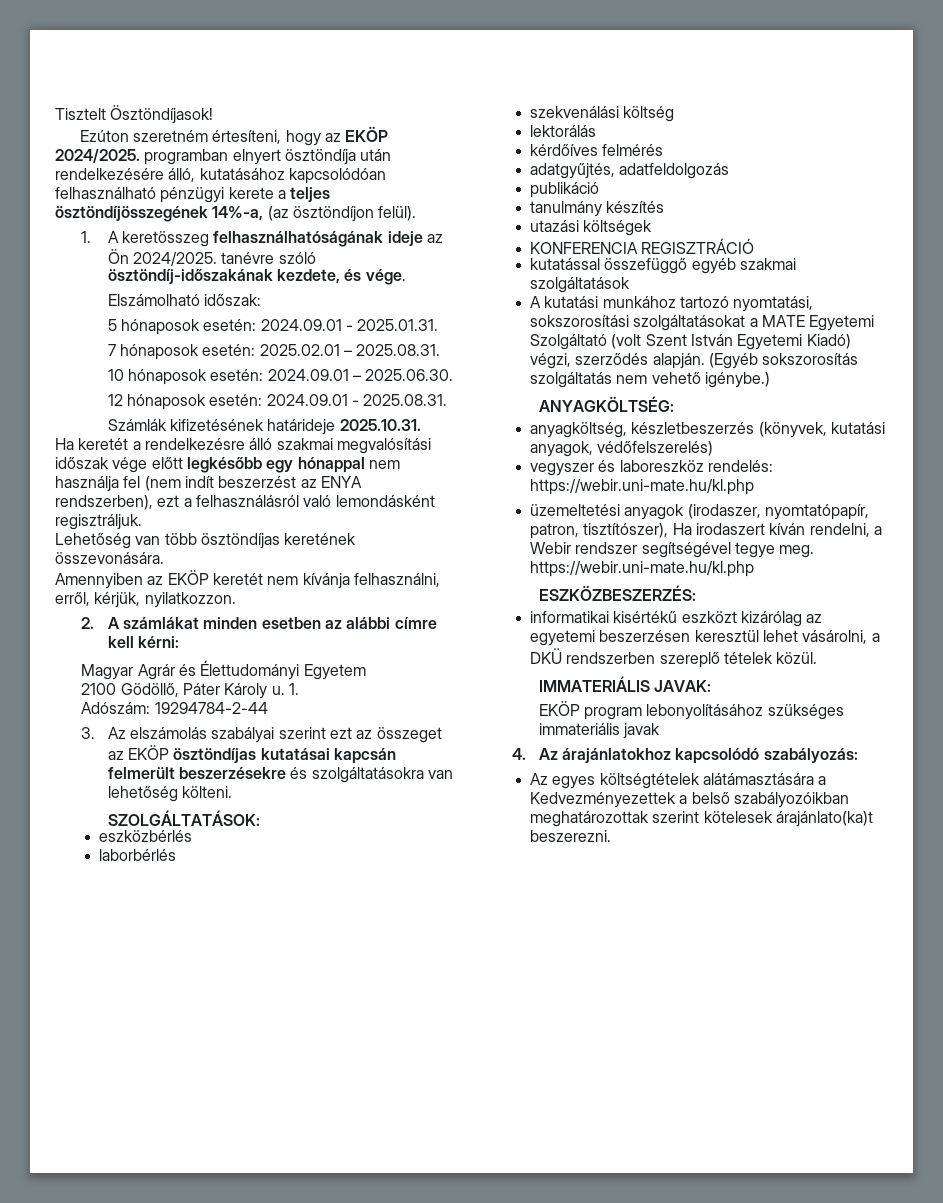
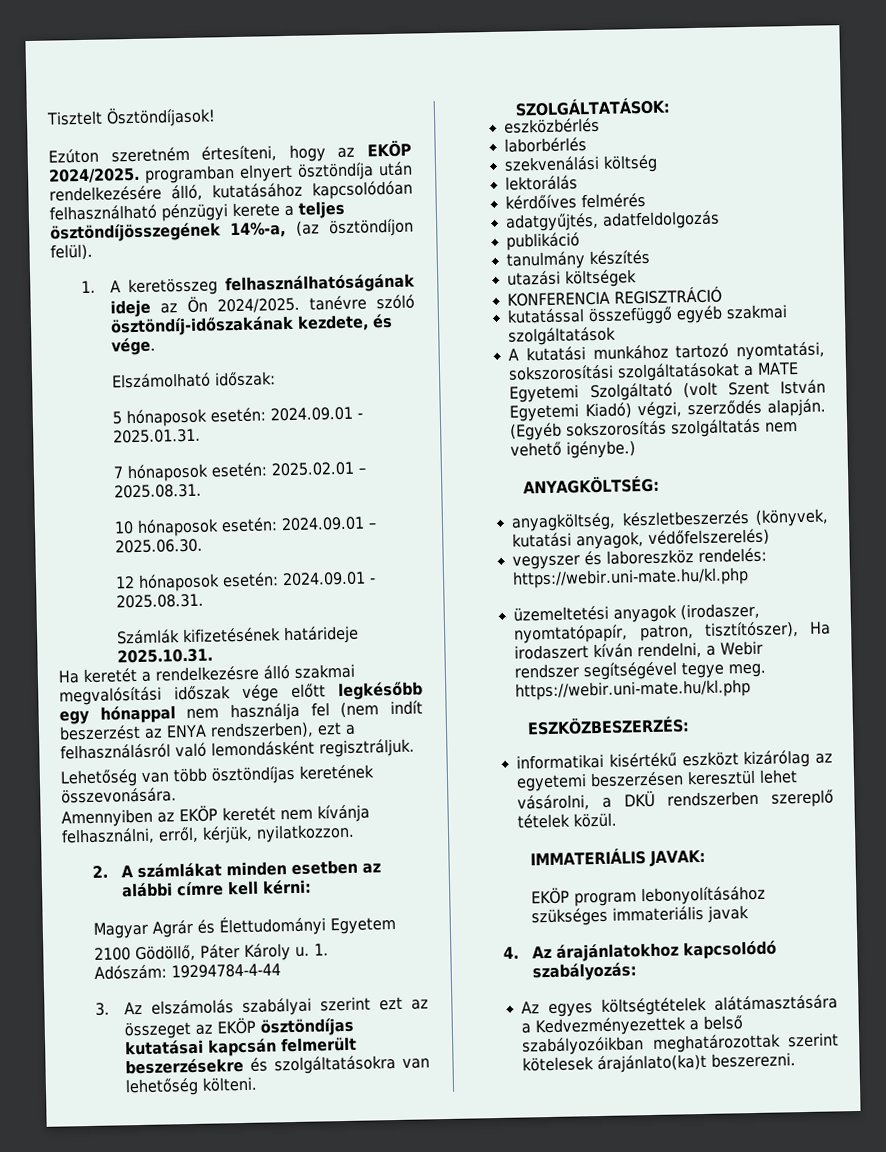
[154,702,268,714] 19294784-2-44 -> [170,963,281,979] 19294784-4-44

